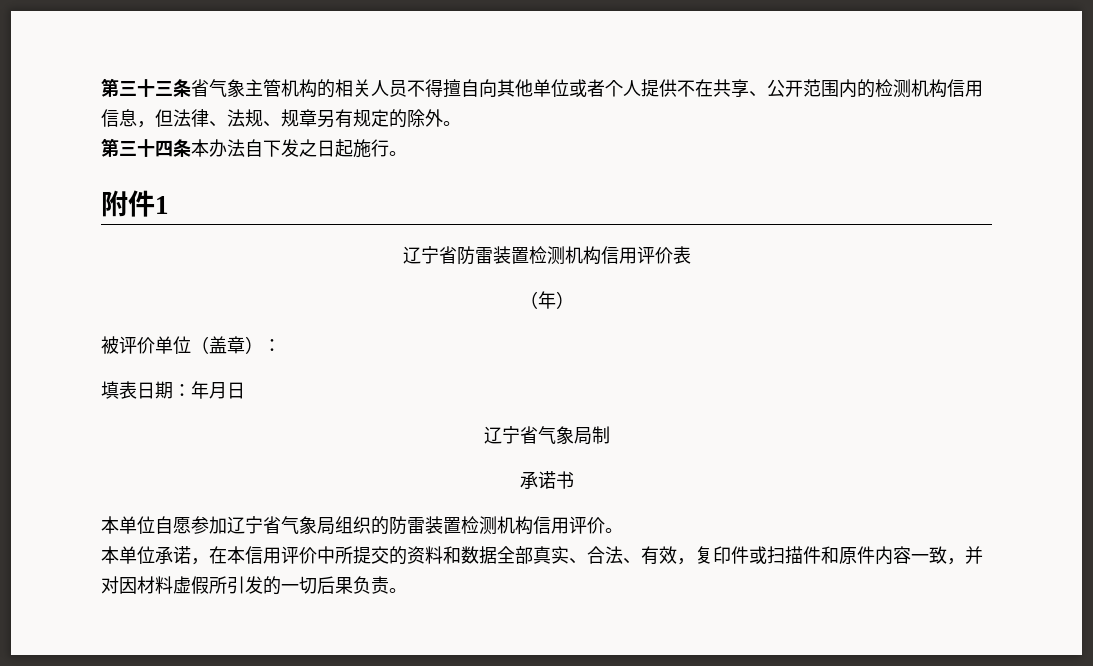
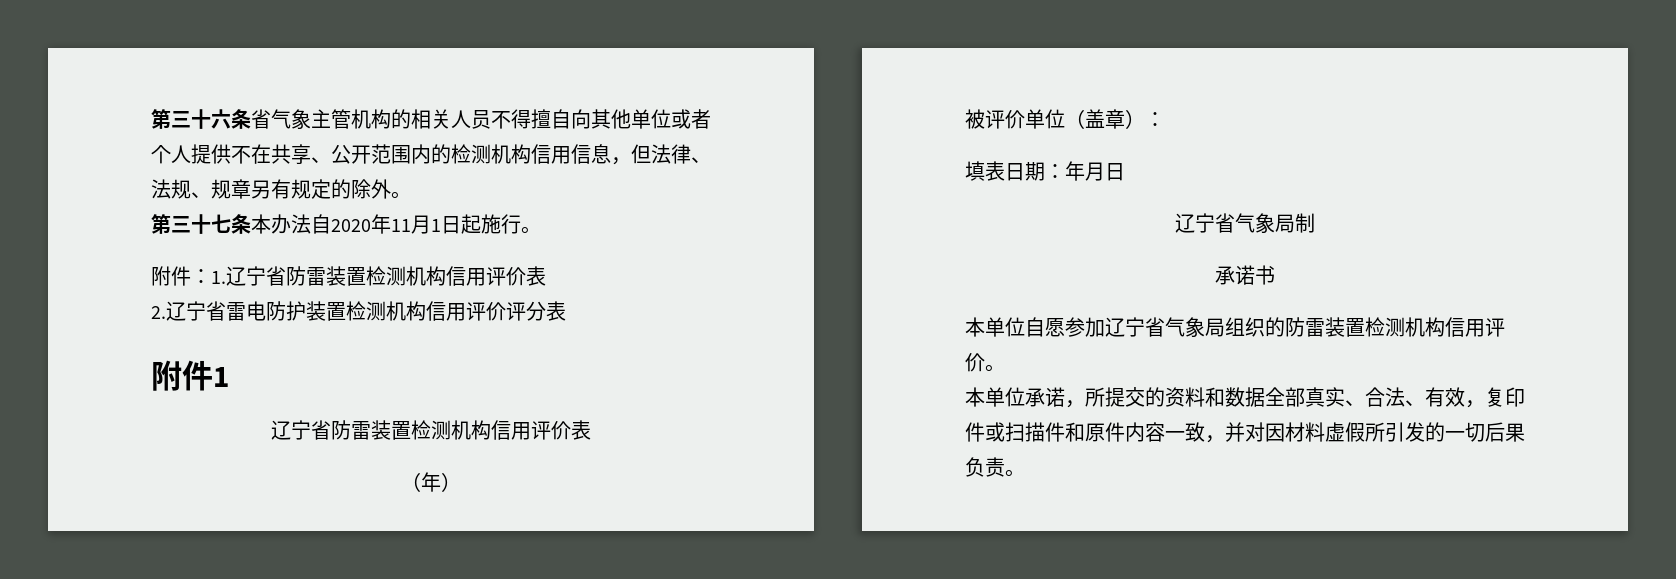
[101,78,173,97] 第三十三 -> [151,109,231,129] 第三十六
[155,140,173,157] 四 -> [211,214,231,233] 七
[263,139,317,157] 下发之 -> [331,214,441,234] 2020年11月1
(407, 153) none -> [151,266,546,286] [151,301,566,321] // 附件：1.辽宁省防雷装置检测机构信用评价表 // 2.辽宁省雷电防护装置检测机构信用评价评分表
[209,546,335,564] 在本信用评价中 -> (1085, 404) none

